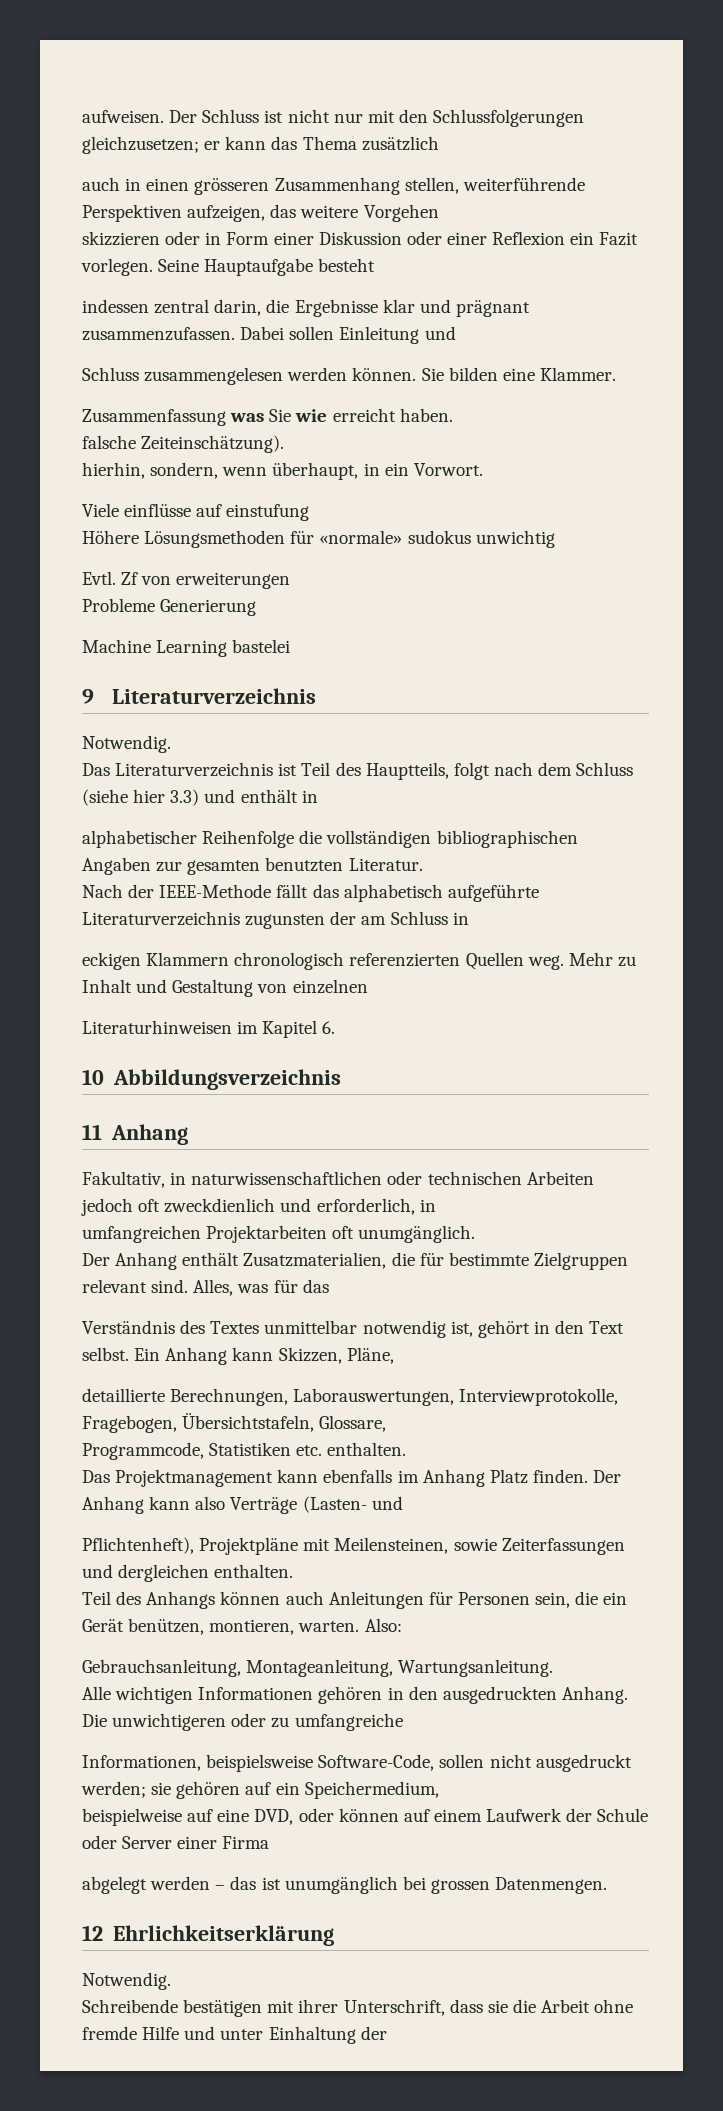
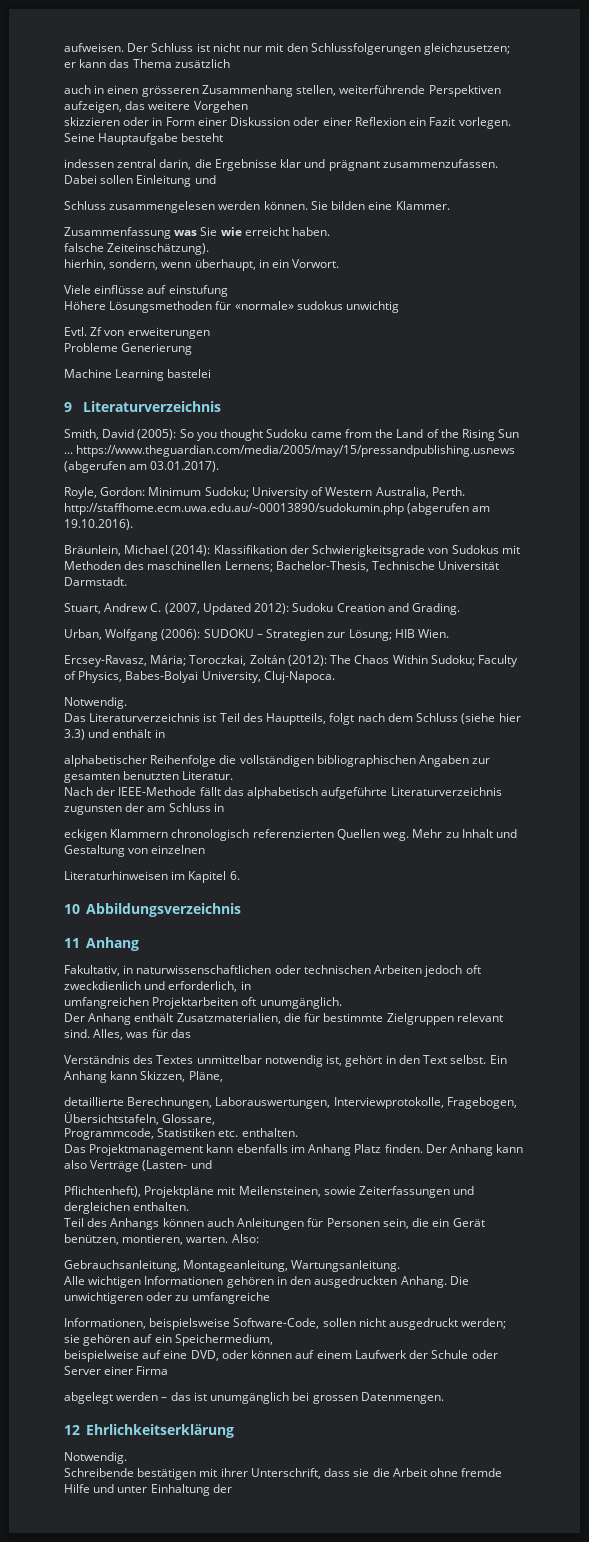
(316, 696) none -> [64,429,520,441] [64,445,516,457] [64,461,220,473] [64,487,465,499] [64,503,491,515] [64,519,133,530] [64,545,520,557] [64,561,500,572] [64,577,127,586] [64,603,461,615] [64,629,450,641] [64,655,519,667] [64,671,335,683] // Smith, David (2005): So you thought Sudoku came from the Land of the Rising Sun ... https://www.theguardian.com/media/2005/may/15/pressandpublishing.usnews (abgerufen am 03.01.2017). // Royle, Gordon: Minimum Sudoku; University of Western Australia, Perth. http://staffhome.ecm.uwa.edu.au/~00013890/sudokumin.php (abgerufen am 19.10.2016). // Bräunlein, Michael (2014): Klassifikation der Schwierigkeitsgrade von Sudokus mit Methoden des maschinellen Lernens; Bachelor-Thesis, Technische Universität Darmstadt. // Stuart, Andrew C. (2007, Updated 2012): Sudoku Creation and Grading. // Urban, Wolfgang (2006): SUDOKU – Strategien zur Lösung; HIB Wien. // Ercsey-Ravasz, Mária; Toroczkai, Zoltán (2012): The Chaos Within Sudoku; Faculty of Physics, Babes-Bolyai University, Cluj-Napoca.

